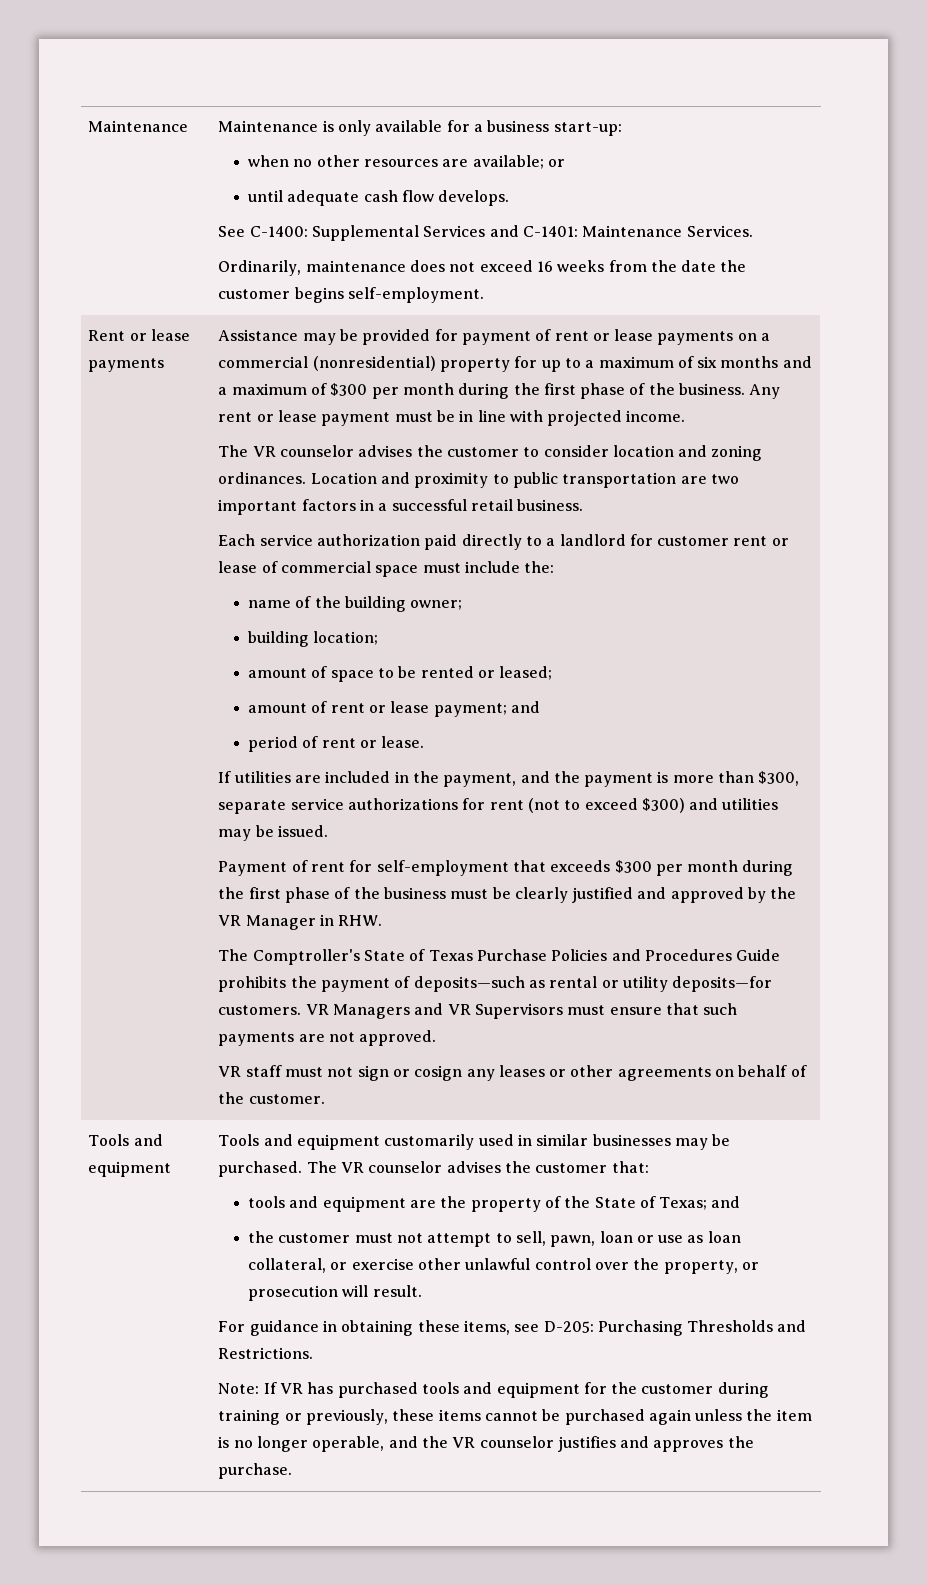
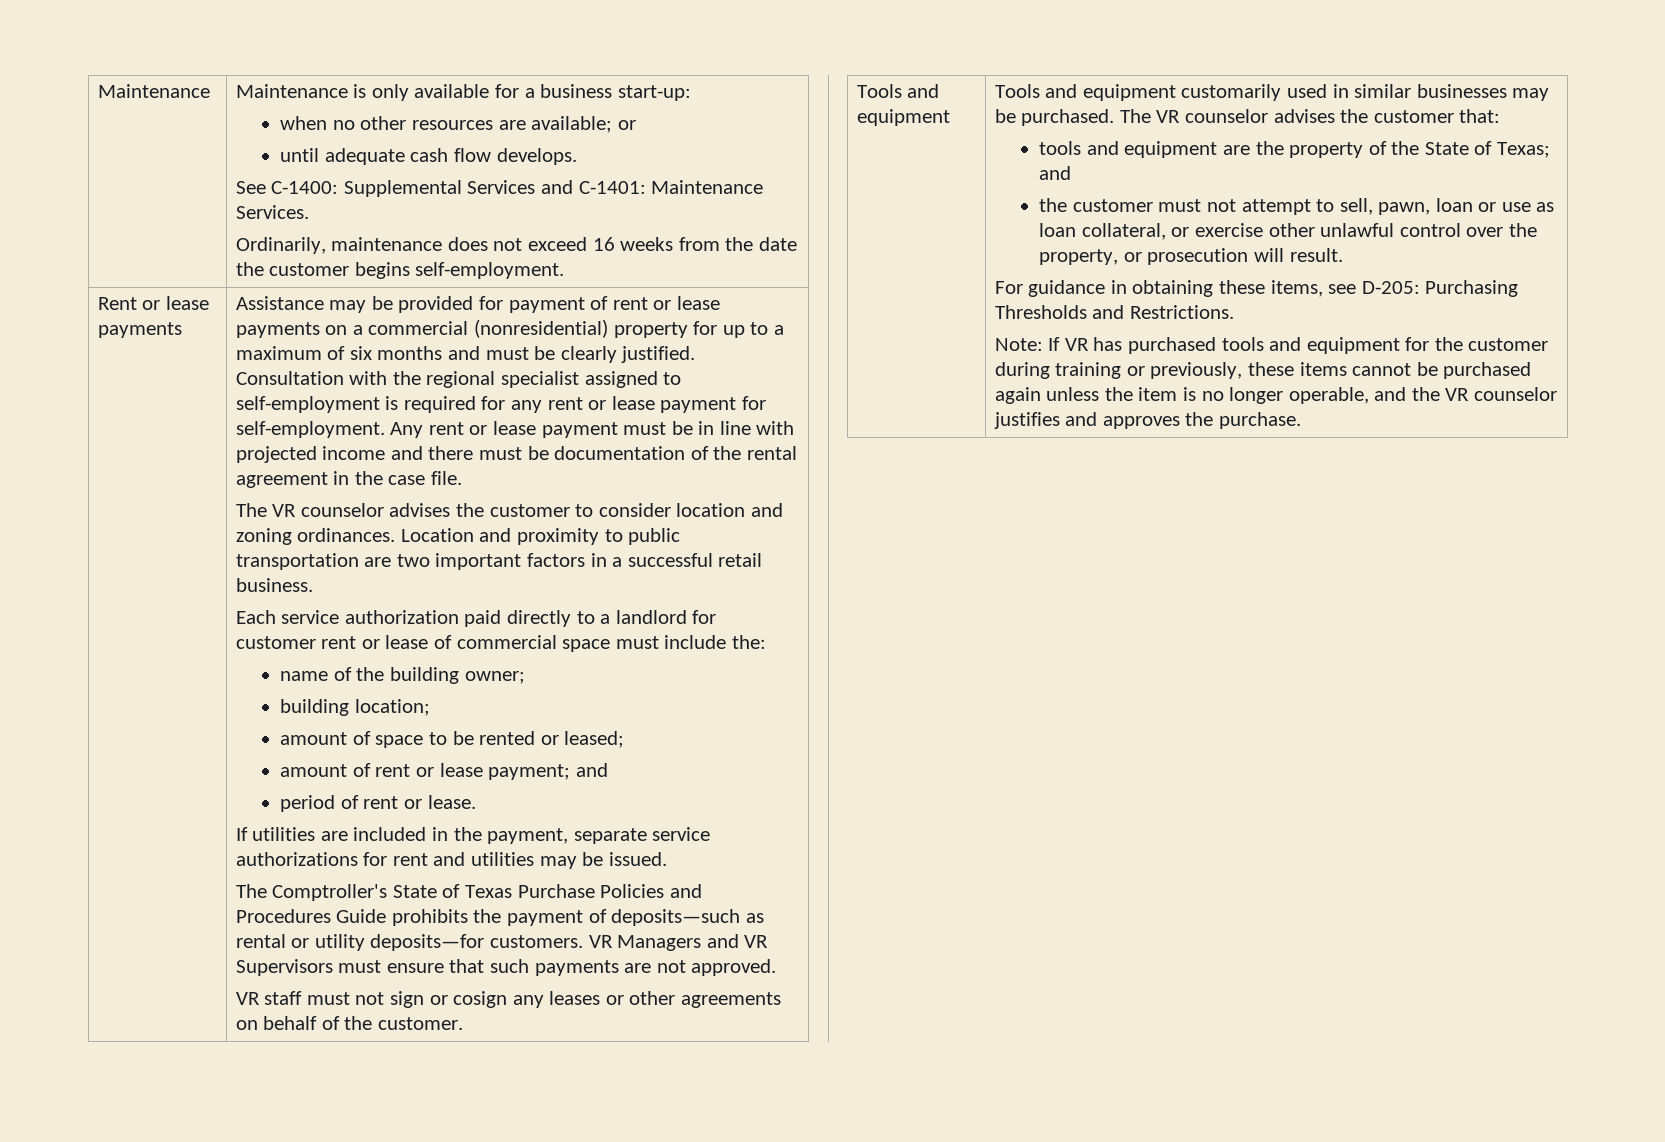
[218,383,746,399] a maximum of $300 per month during the first phase of the business. -> [485,346,696,363] [235,371,682,388] [235,396,766,413] [235,421,385,438] must be clearly justified. Consultation with the regional specialist assigned to self-employment is required for any rent or lease payment for self-employment.
[626,410,686,422] income. -> [322,446,797,460] [235,471,463,488] income and there must be documentation of the rental agreement in the case file.
[520,771,800,787] and the payment is more than $300, -> (569, 836) none
[527,798,685,813] (not to exceed $300) -> (428, 859) none
[218,860,794,876] [218,887,797,903] [218,914,383,930] // Payment of rent for self-employment that exceeds $300 per month during the first phase of the business must be clearly justified and approved by the VR Manager in RHW. -> (667, 859) none

